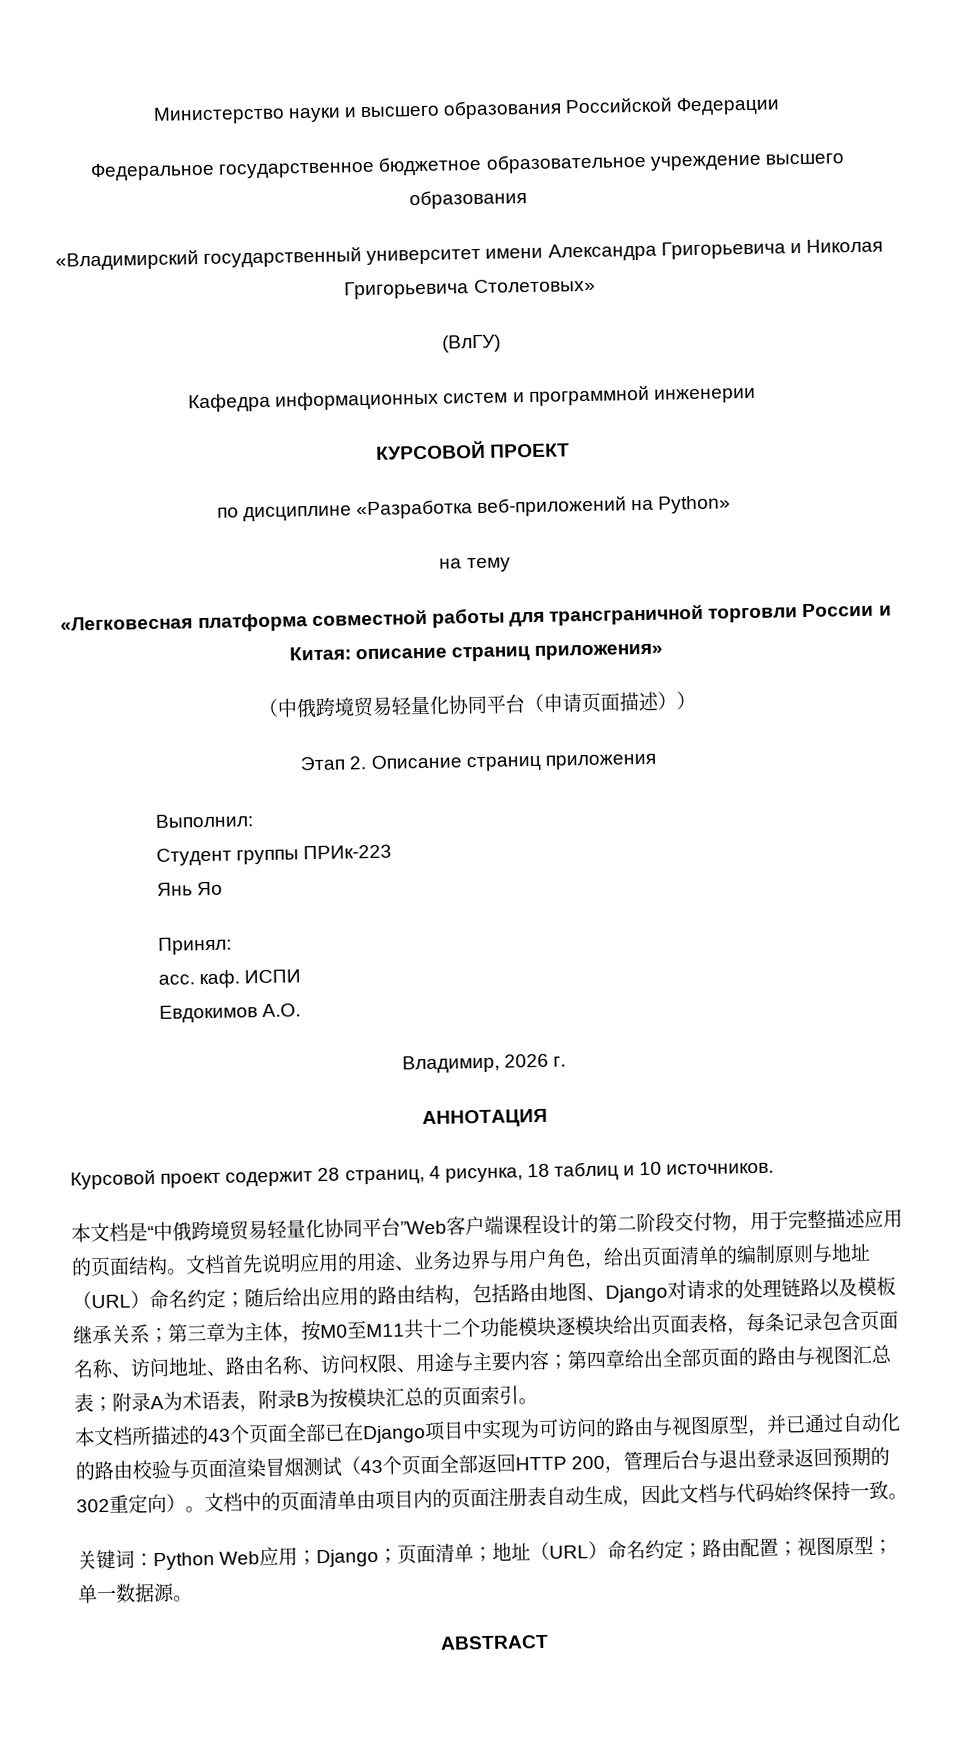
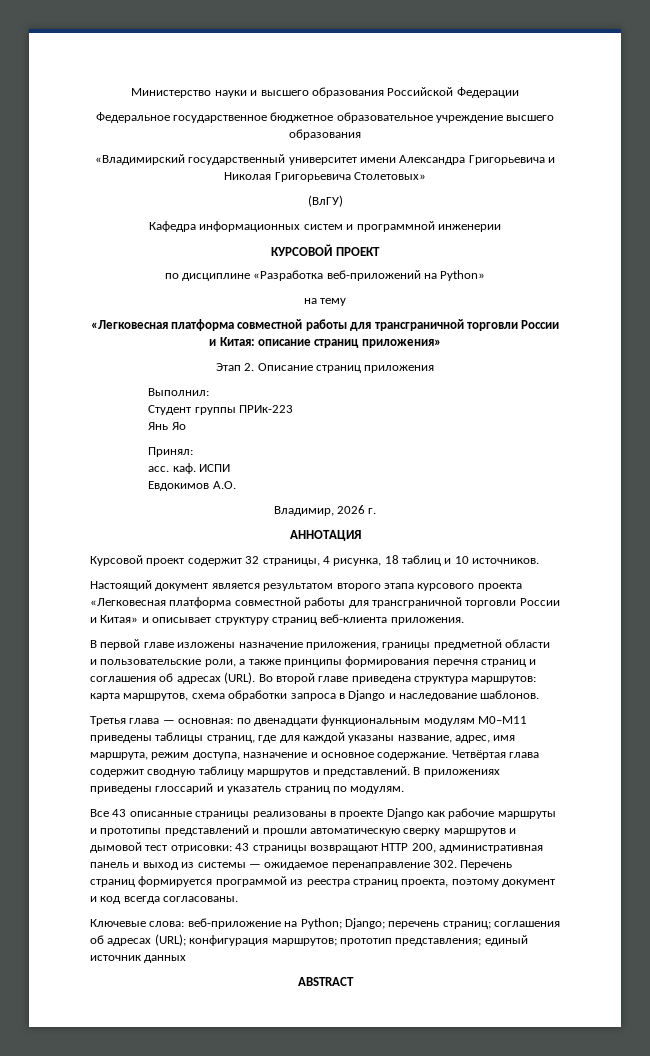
[258,691,696,719] // （中俄跨境贸易轻量化协同平台（申请页面描述）） -> (441, 343) none
[317,1167,425,1185] 28 страниц, -> [245,556,320,566] 32 страницы,
[71,1208,903,1243] [71,1242,871,1278] [72,1276,896,1310] [73,1310,899,1345] [73,1344,892,1379] [74,1385,538,1413] [75,1412,901,1447] [75,1446,891,1481] [76,1480,908,1514] [77,1535,894,1571] [77,1582,193,1604] 本文档是“中俄跨境贸易轻量化协同平台”Web客户端课程设计的第二阶段交付物，用于完整描述应用的页面结构。文档首先说明应用的用途、业务边界与用户角色，给出页面清单的编制原则与地址（URL）命名约定；随后给出应用的路由结构，包括路由地图、Django对请求的处理链路以及模板继承关系；第三章为主体，按M0至M11共十二个功能模块逐模块给出页面表格，每条记录包含页面名称、访问地址、路由名称、访问权限、用途与主要内容；第四章给出全部页面的路由与视图汇总表；附录A为术语表，附录B为按模块汇总的页面索引。 // 本文档所描述的43个页面全部已在Django项目中实现为可访问的路由与视图原型，并已通过自动化的路由校验与页面渲染冒烟测试（43个页面全部返回HTTP 200，管理后台与退出登录返回预期的302重定向）。文档中的页面清单由项目内的页面注册表自动生成，因此文档与代码始终保持一致。 // 关键词：Python Web应用；Django；页面清单；地址（URL）命名约定；路由配置；视图原型；单一数据源。 -> [90,580,522,591] [90,597,560,608] [90,614,464,625] [90,639,550,650] [90,656,537,667] [90,672,537,684] [90,690,540,701] [90,715,527,726] [90,732,516,743] [90,750,539,760] [90,766,500,777] [90,783,405,794] [90,808,556,819] [90,825,516,836] [90,842,543,853] [90,860,513,870] [90,876,555,887] [90,896,239,904] [90,918,560,929] [90,934,528,946] [90,955,187,963] Настоящий документ является результатом второго этапа курсового проекта «Легковесная платформа совместной работы для трансграничной торговли России и Китая» и описывает структуру страниц веб-клиента приложения. // В первой главе изложены назначение приложения, границы предметной области и пользовательские роли, а также принципы формирования перечня страниц и соглашения об адресах (URL). Во второй главе приведена структура маршрутов: карта маршрутов, схема обработки запроса в Django и наследование шаблонов. // Третья глава — основная: по двенадцати функциональным модулям M0–M11 приведены таблицы страниц, где для каждой указаны название, адрес, имя маршрута, режим доступа, назначение и основное содержание. Четвёртая глава содержит сводную таблицу маршрутов и представлений. В приложениях приведены глоссарий и указатель страниц по модулям. // Все 43 описанные страницы реализованы в проекте Django как рабочие маршруты и прототипы представлений и прошли автоматическую сверку маршрутов и дымовой тест отрисовки: 43 страницы возвращают HTTP 200, административная панель и выход из системы — ожидаемое перенаправление 302. Перечень страниц формируется программой из реестра страниц проекта, поэтому документ и код всегда согласованы. // Ключевые слова: веб-приложение на Python; Django; перечень страниц; соглашения об адресах (URL); конфигурация маршрутов; прототип представления; единый источник данных

